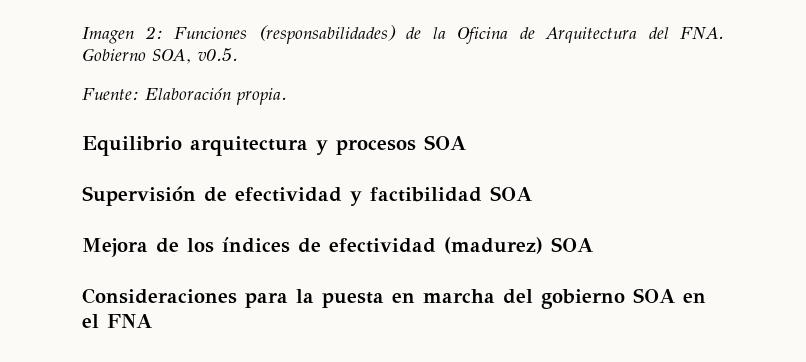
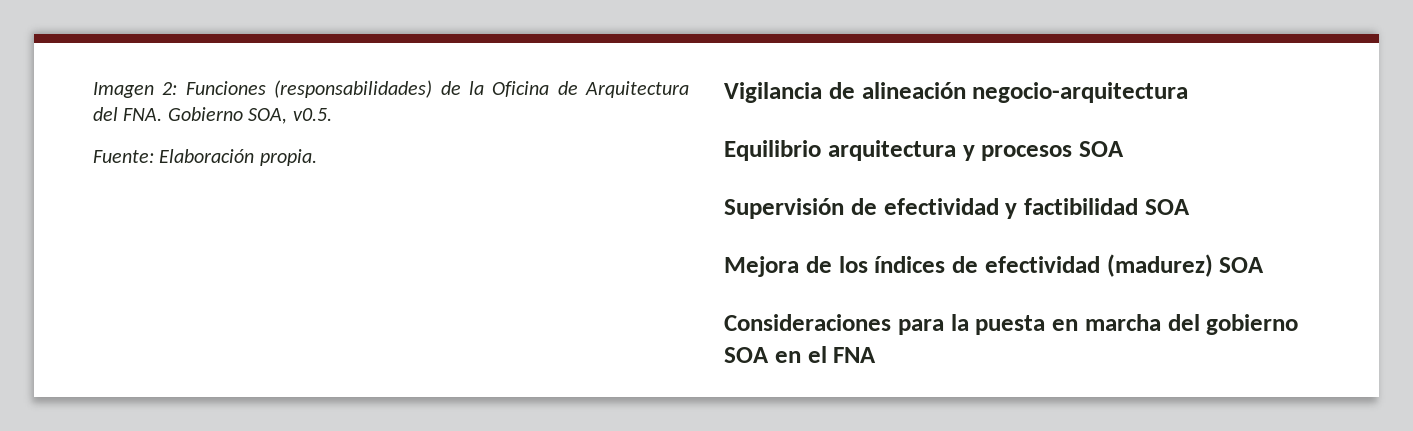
(287, 96) none -> [724,82,1189,103] // Vigilancia de alineación negocio-arquitectura

